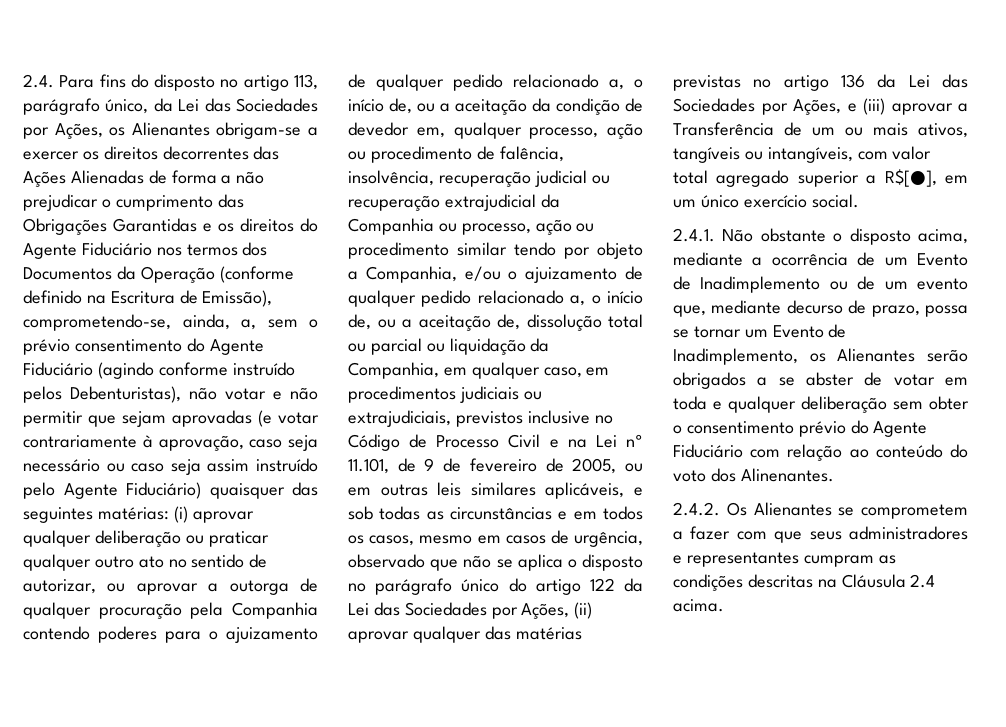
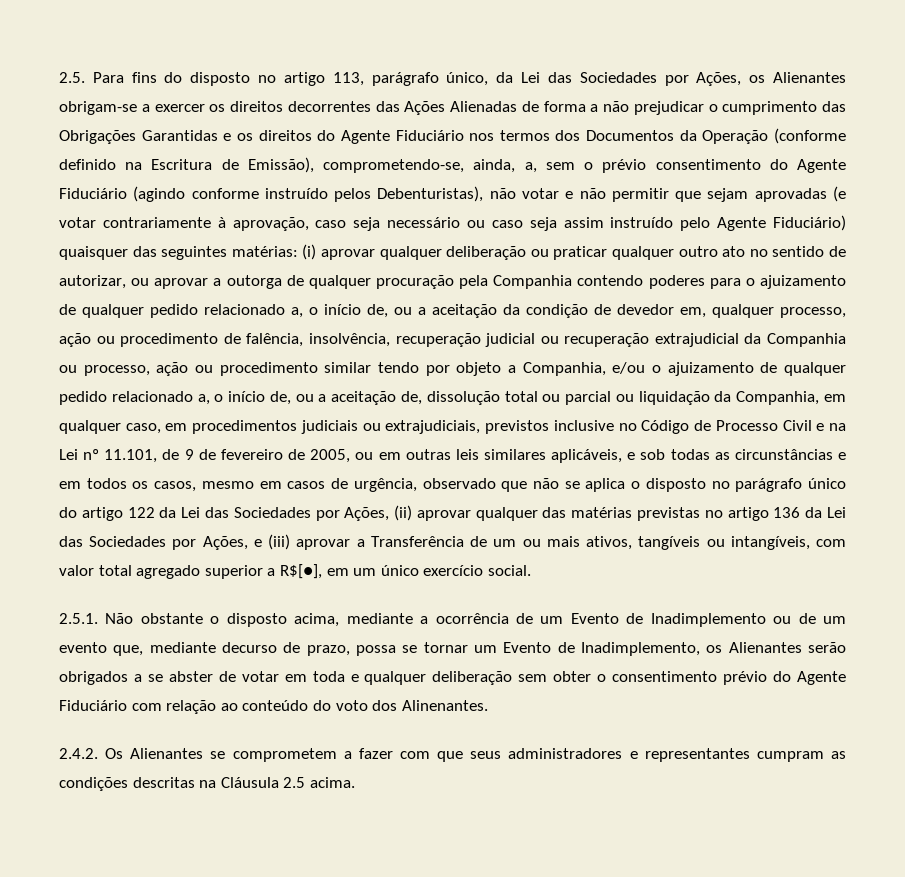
[23,74,54,88] 2.4. -> [59,72,85,83] 2.5.
[673,228,715,242] 2.4.1. -> [59,613,98,624] 2.5.1.
[910,574,936,588] 2.4 -> [283,777,306,788] 2.5

